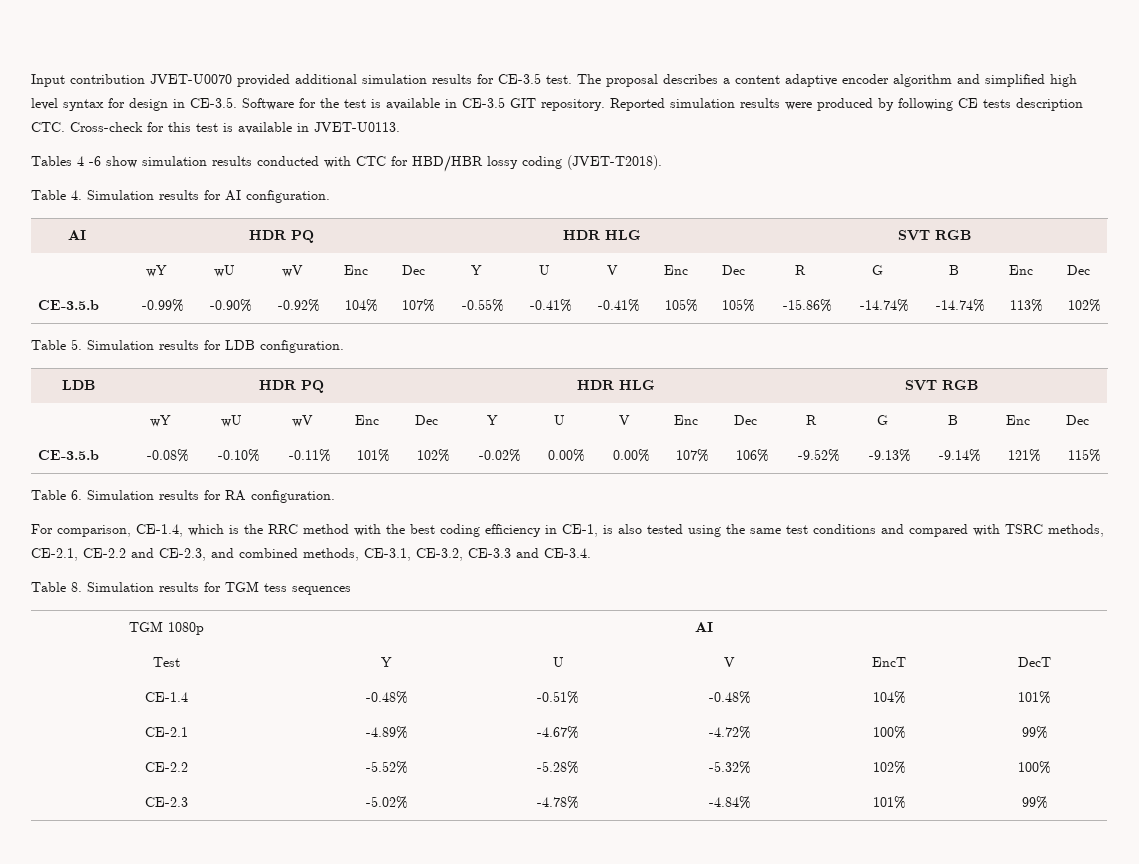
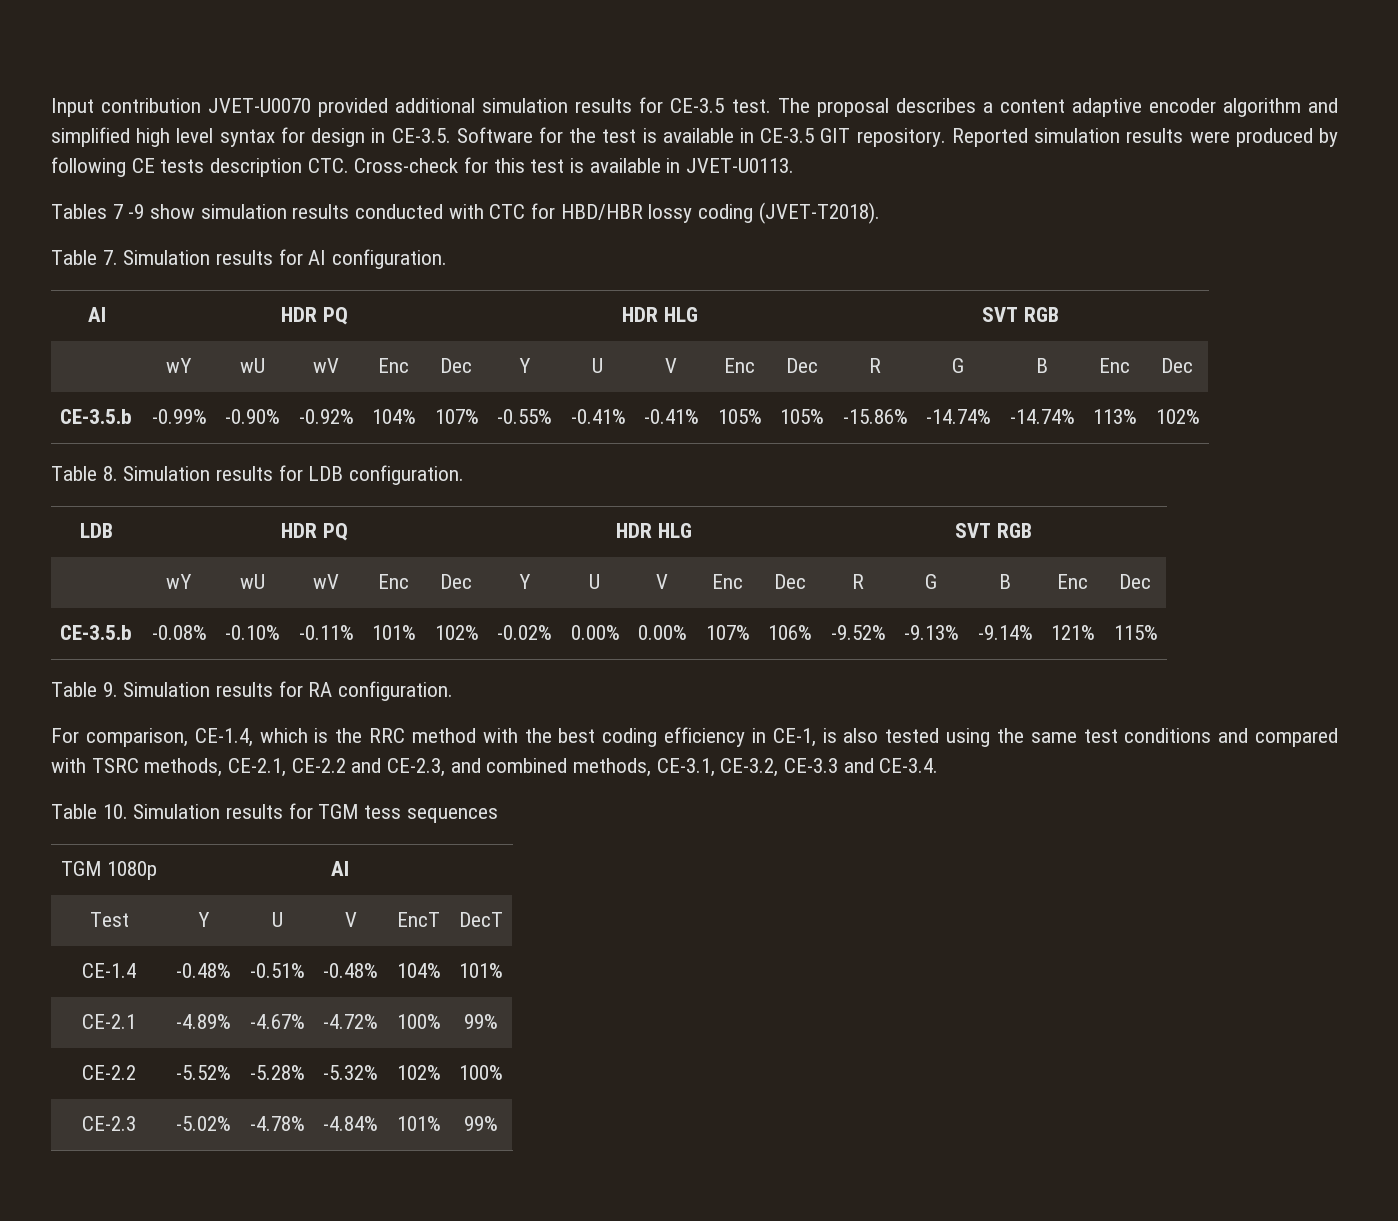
[77,156,101,166] 4 -6 -> [112,204,145,219] 7 -9
[71,190,82,200] 4. -> [102,250,118,265] 7.
[71,339,82,350] 5. -> [102,466,118,481] 8.
[71,490,82,500] 6. -> [102,682,118,697] 9.
[71,582,82,592] 8. -> [102,804,128,819] 10.

